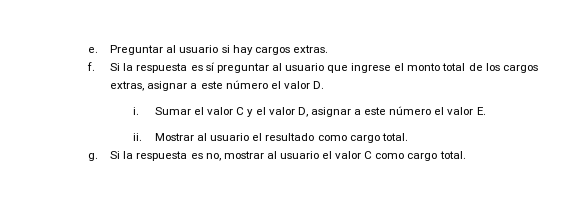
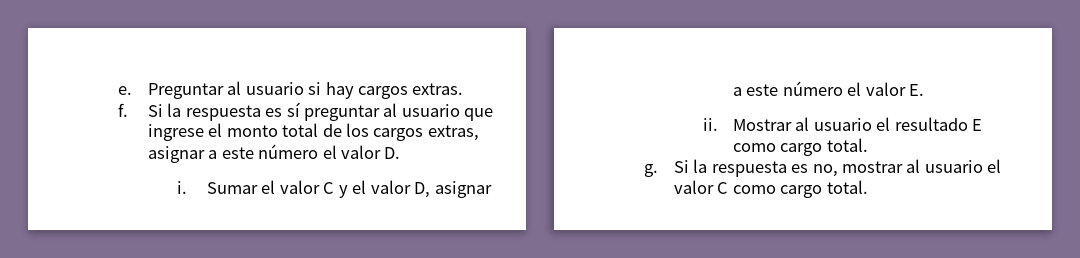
(315, 137) none -> [972,119,983,131] E

